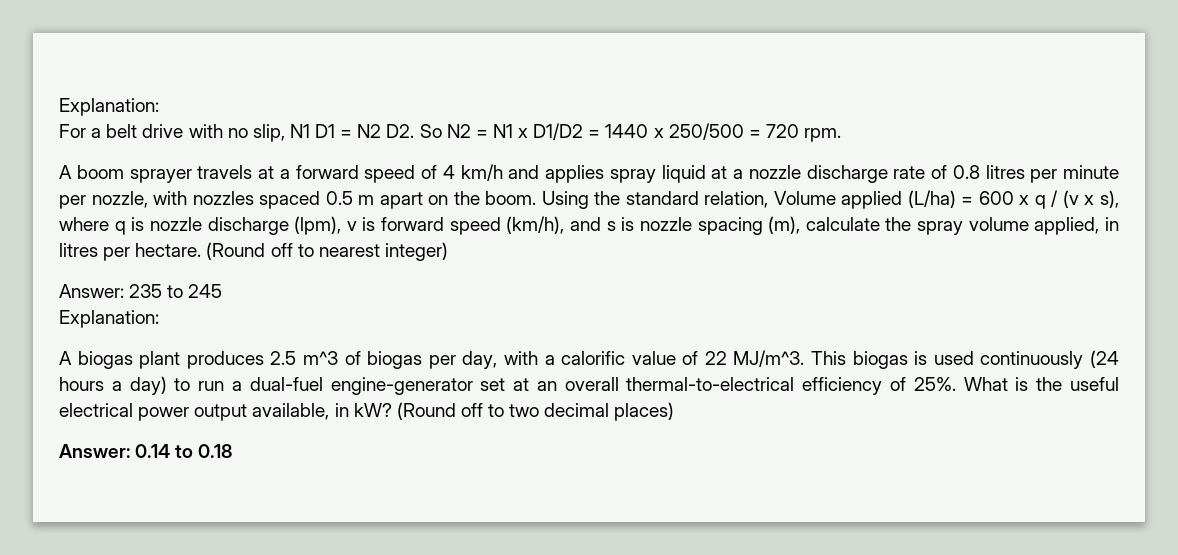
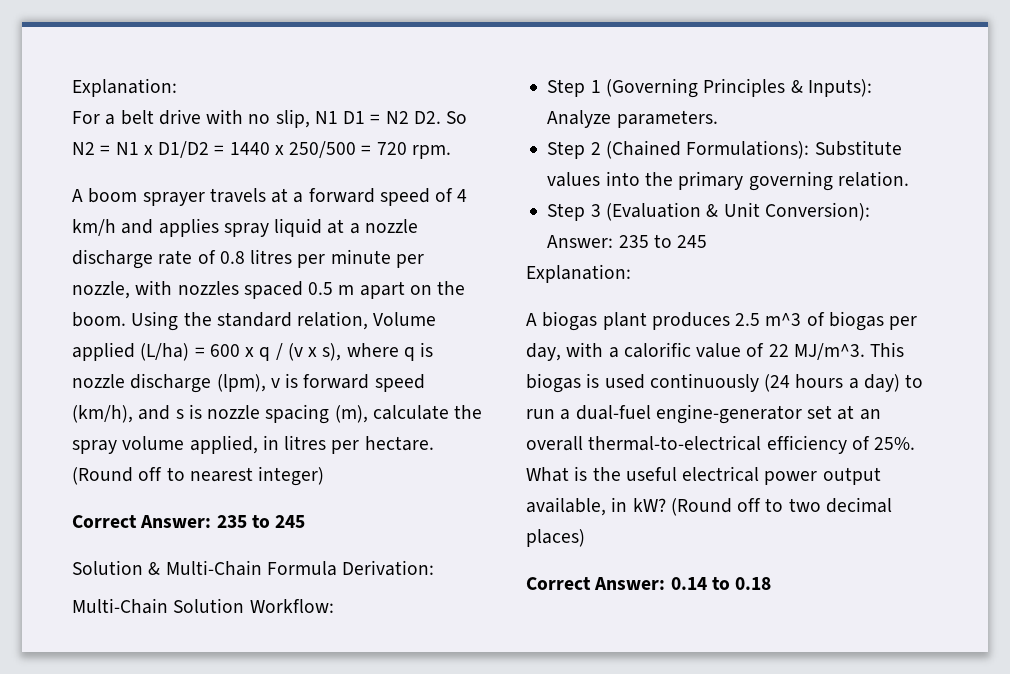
(448, 251) none -> [72,515,306,528] [72,560,435,576] [72,598,334,614] [547,78,872,98] [547,110,718,128] [547,140,902,159] [547,171,909,191] [547,202,870,221] Correct Answer: 235 to 245 // Solution & Multi-Chain Formula Derivation: // Multi-Chain Solution Workflow: // Step 1 (Governing Principles & Inputs): Analyze parameters. // Step 2 (Chained Formulations): Substitute values into the primary governing relation. // Step 3 (Evaluation & Unit Conversion):
(675, 411) none -> [526,577,591,590] Correct

